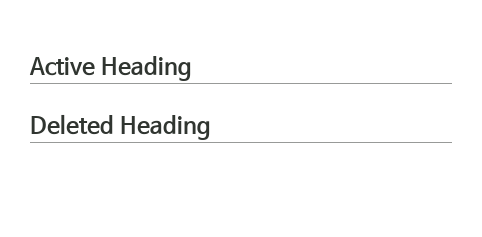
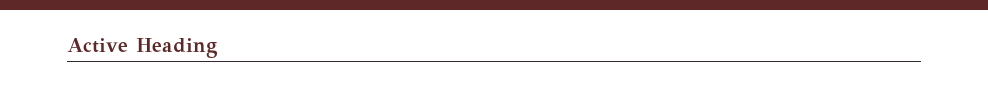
[30,114,212,140] // Deleted Heading -> (218, 48) none

